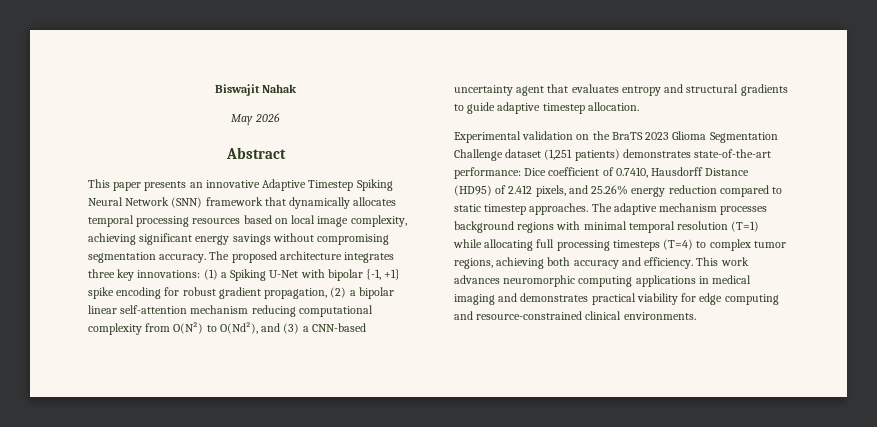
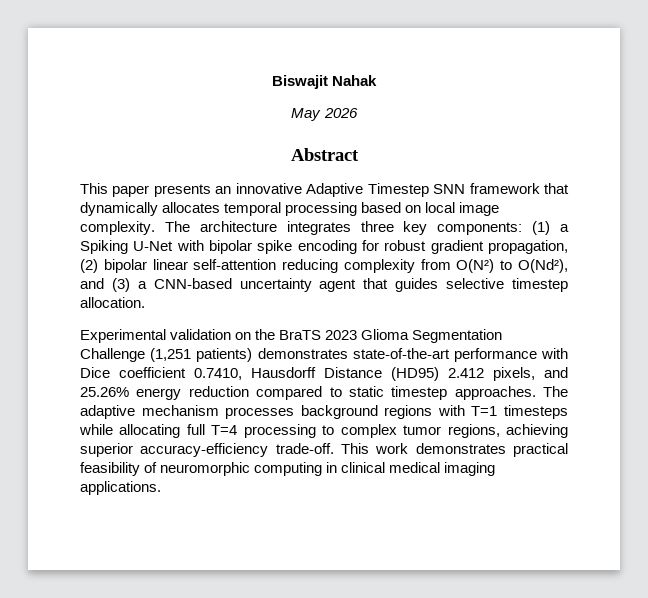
[356,179,393,191] [88,197,203,208] Spiking Neural Network (SNN) -> [433,184,466,194] SNN
[192,218,241,224] resources -> (358, 209) none
[350,215,407,227] [88,233,390,245] [88,251,277,263] complexity, achieving significant energy savings without compromising segmentation accuracy. The proposed -> [80,221,190,235] complexity. The
[137,270,201,278] innovations: -> [437,222,523,235] components:
[366,269,401,280] {-1, +1} -> (253, 247) none
[349,290,356,296] a -> (98, 266) none
[190,305,373,317] mechanism reducing computational -> [282,259,339,273] reducing
[571,84,788,96] [454,102,541,114] evaluates entropy and structural gradients to guide adaptive -> [395,278,505,292] guides selective
[505,149,542,158] dataset -> (145, 355) none
[454,167,521,179] performance: -> [453,348,568,362] performance with
[602,167,614,176] of -> (186, 372) none
[495,185,507,194] of -> (439, 374) none
[583,221,760,233] [453,239,694,251] minimal temporal resolution (T=1) while allocating full processing timesteps (T=4) -> [471,405,568,419] [79,424,316,438] T=1 timesteps while allocating full T=4 processing
[547,257,749,269] [454,275,752,287] [454,293,779,305] [454,311,696,320] both accuracy and efficiency. This work advances neuromorphic computing applications in medical imaging and demonstrates practical viability for edge computing and resource-constrained clinical environments. -> [80,443,568,457] [80,462,496,476] [80,481,161,495] superior accuracy-efficiency trade-off. This work demonstrates practical feasibility of neuromorphic computing in clinical medical imaging applications.

